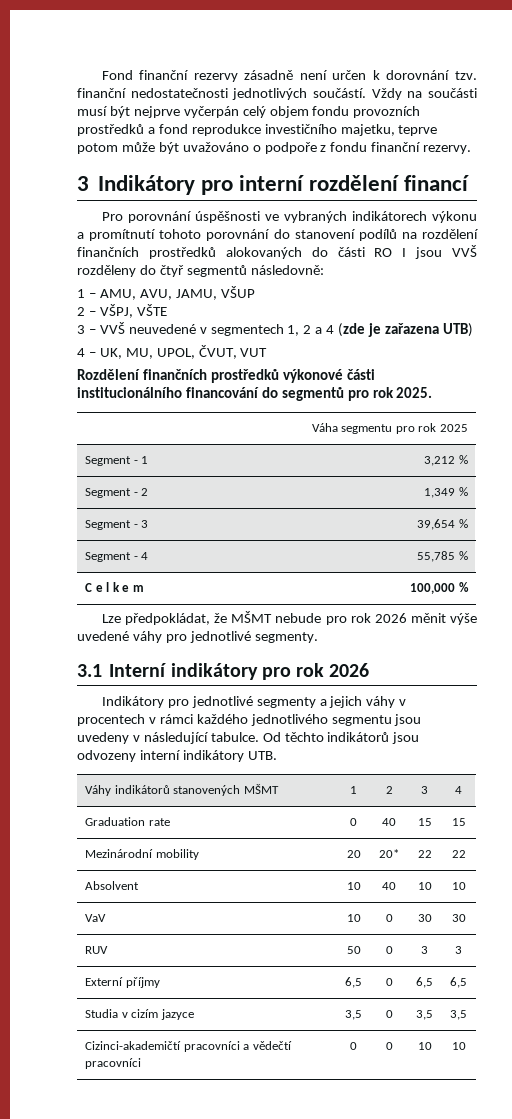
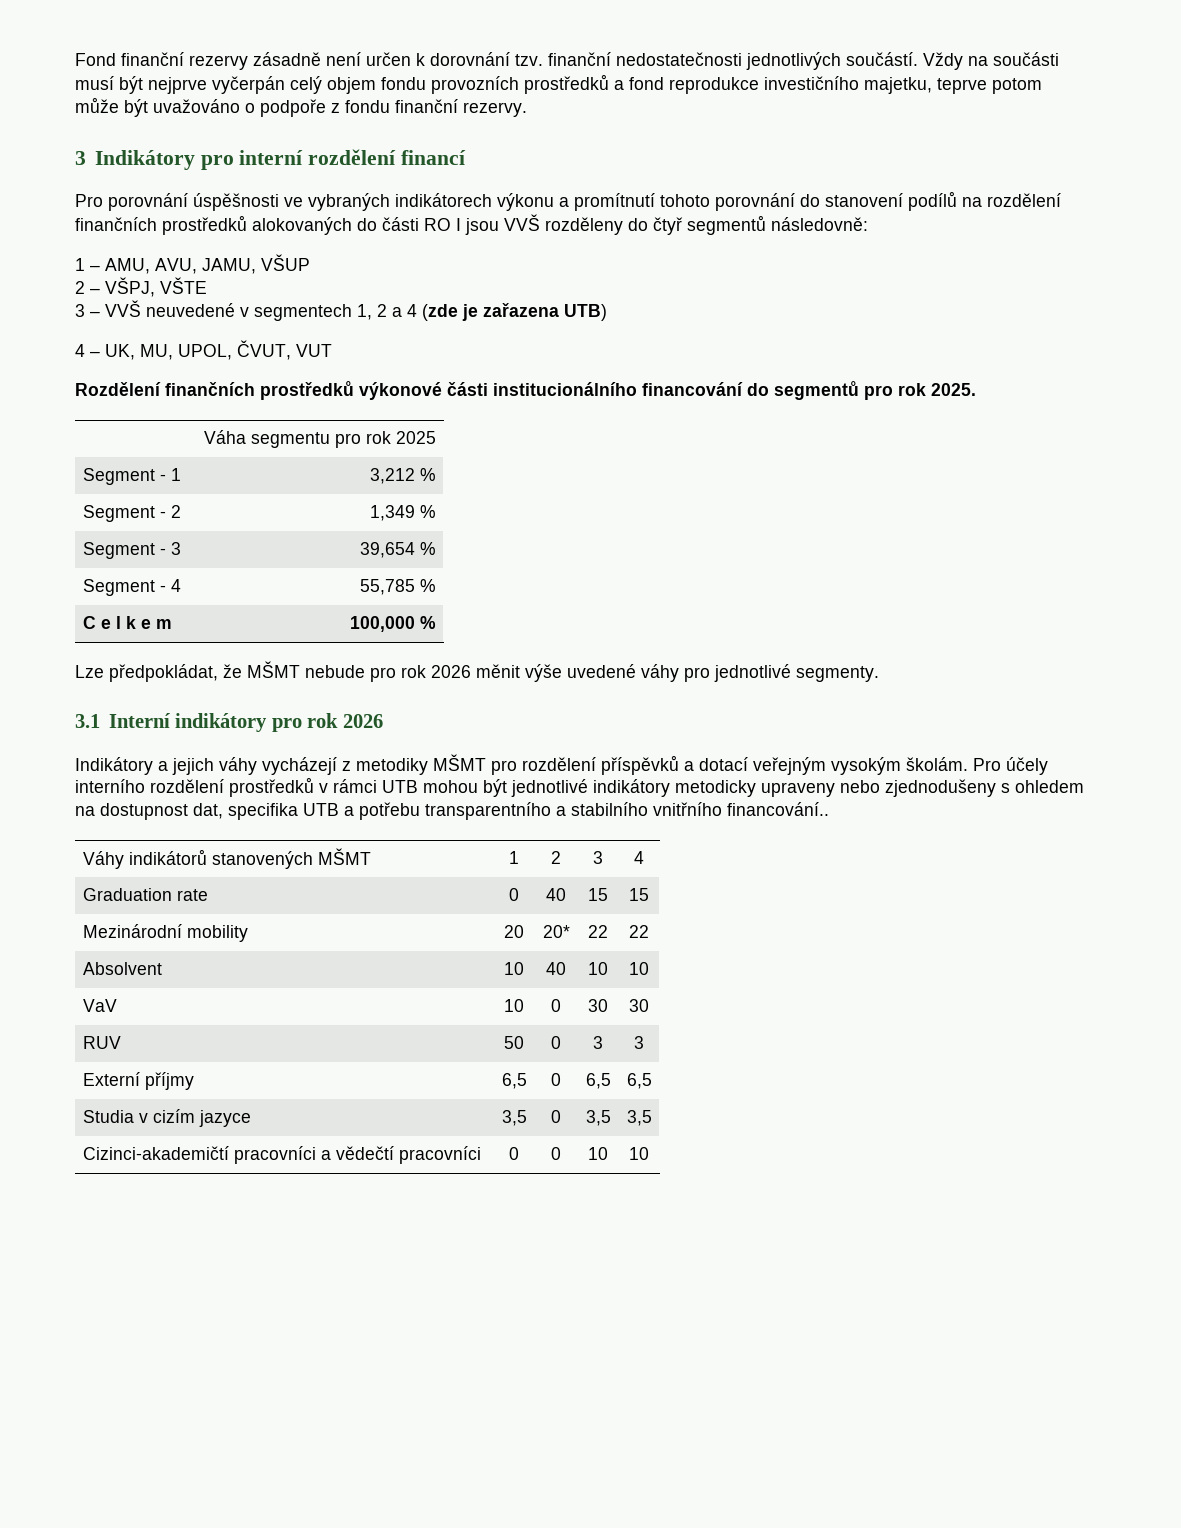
[167,696,407,708] [77,714,422,726] [77,732,420,744] [77,750,277,762] pro jednotlivé segmenty a jejich váhy v procentech v rámci každého jednotlivého segmentu jsou uvedeny v následující tabulce. Od těchto indikátorů jsou odvozeny interní indikátory UTB. -> [158,754,1048,775] [75,777,1084,797] [75,802,829,820] a jejich váhy vycházejí z metodiky MŠMT pro rozdělení příspěvků a dotací veřejným vysokým školám. Pro účely interního rozdělení prostředků v rámci UTB mohou být jednotlivé indikátory metodicky upraveny nebo zjednodušeny s ohledem na dostupnost dat, specifika UTB a potřebu transparentního a stabilního vnitřního financování..

